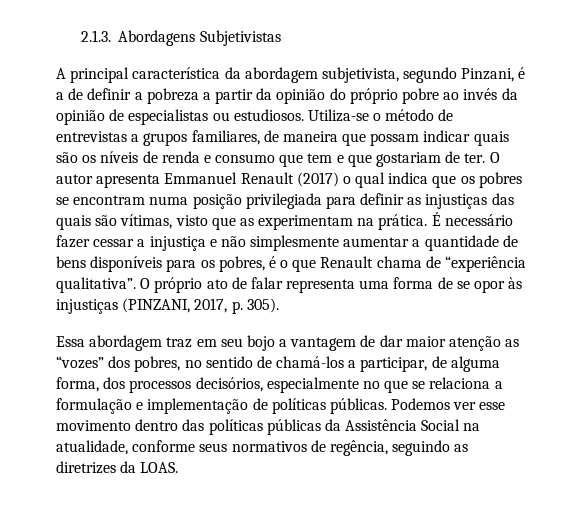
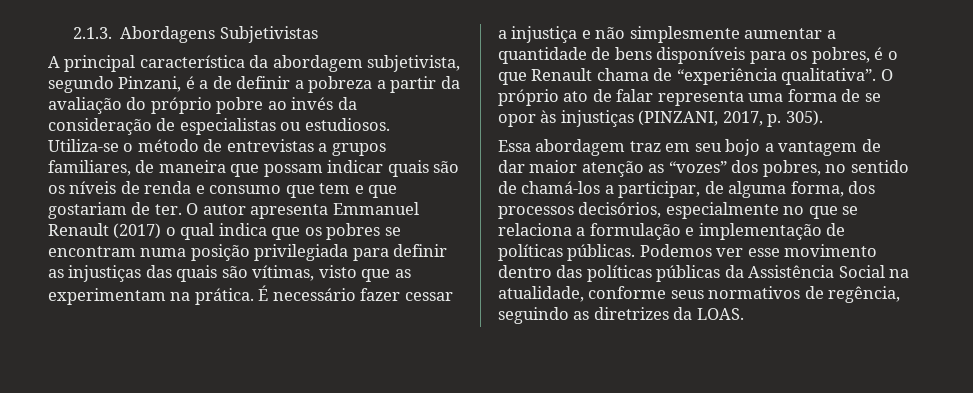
[276,89,326,104] opinião -> [48,97,122,114] avaliação
[56,110,105,125] opinião -> [48,118,152,135] consideração

